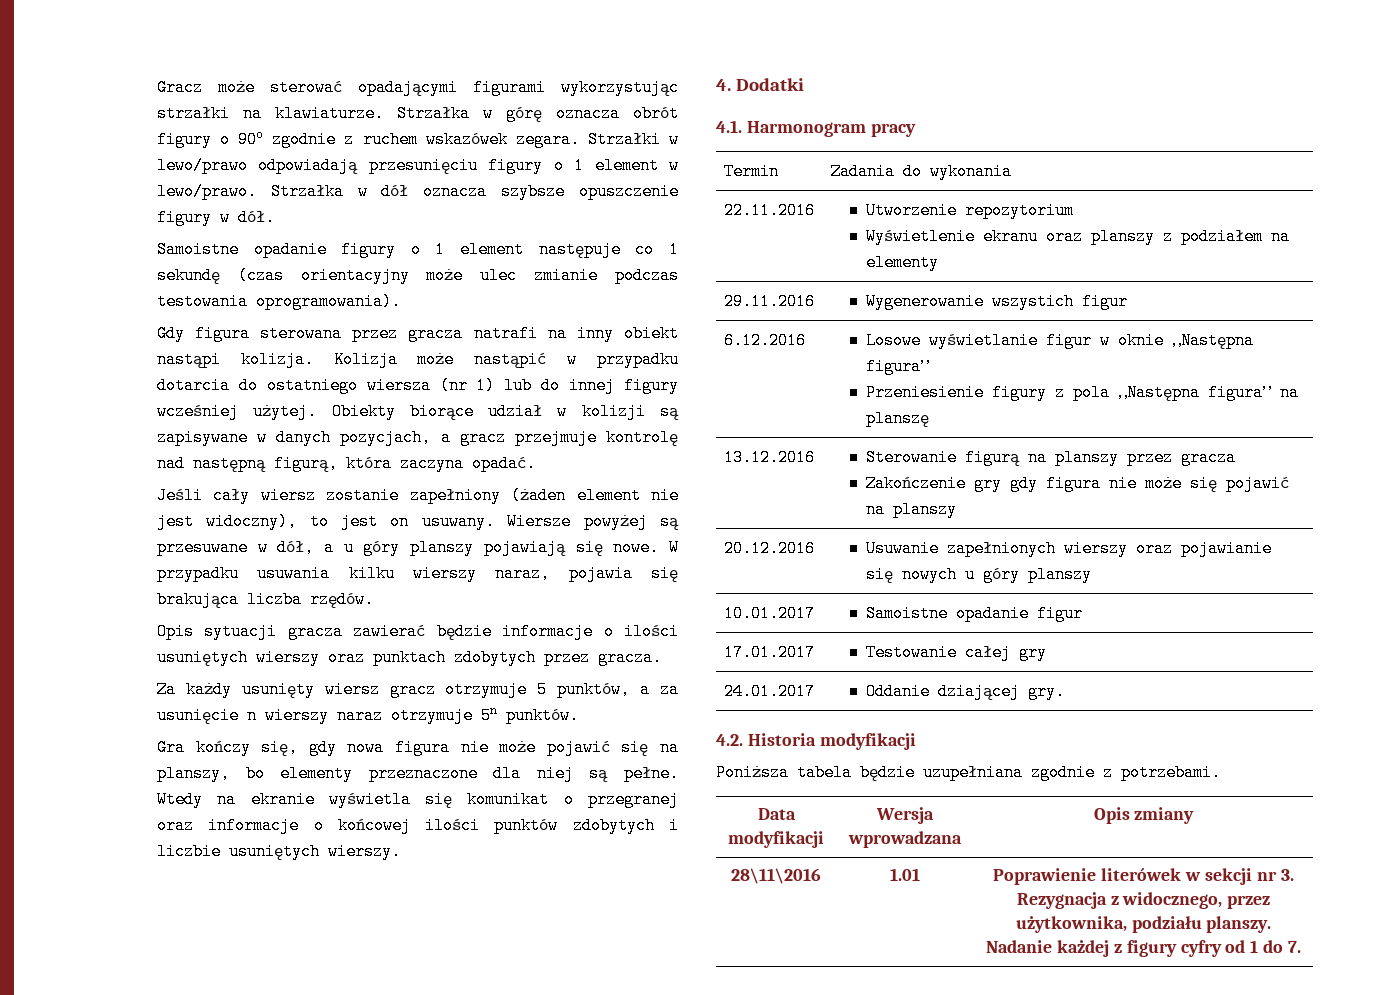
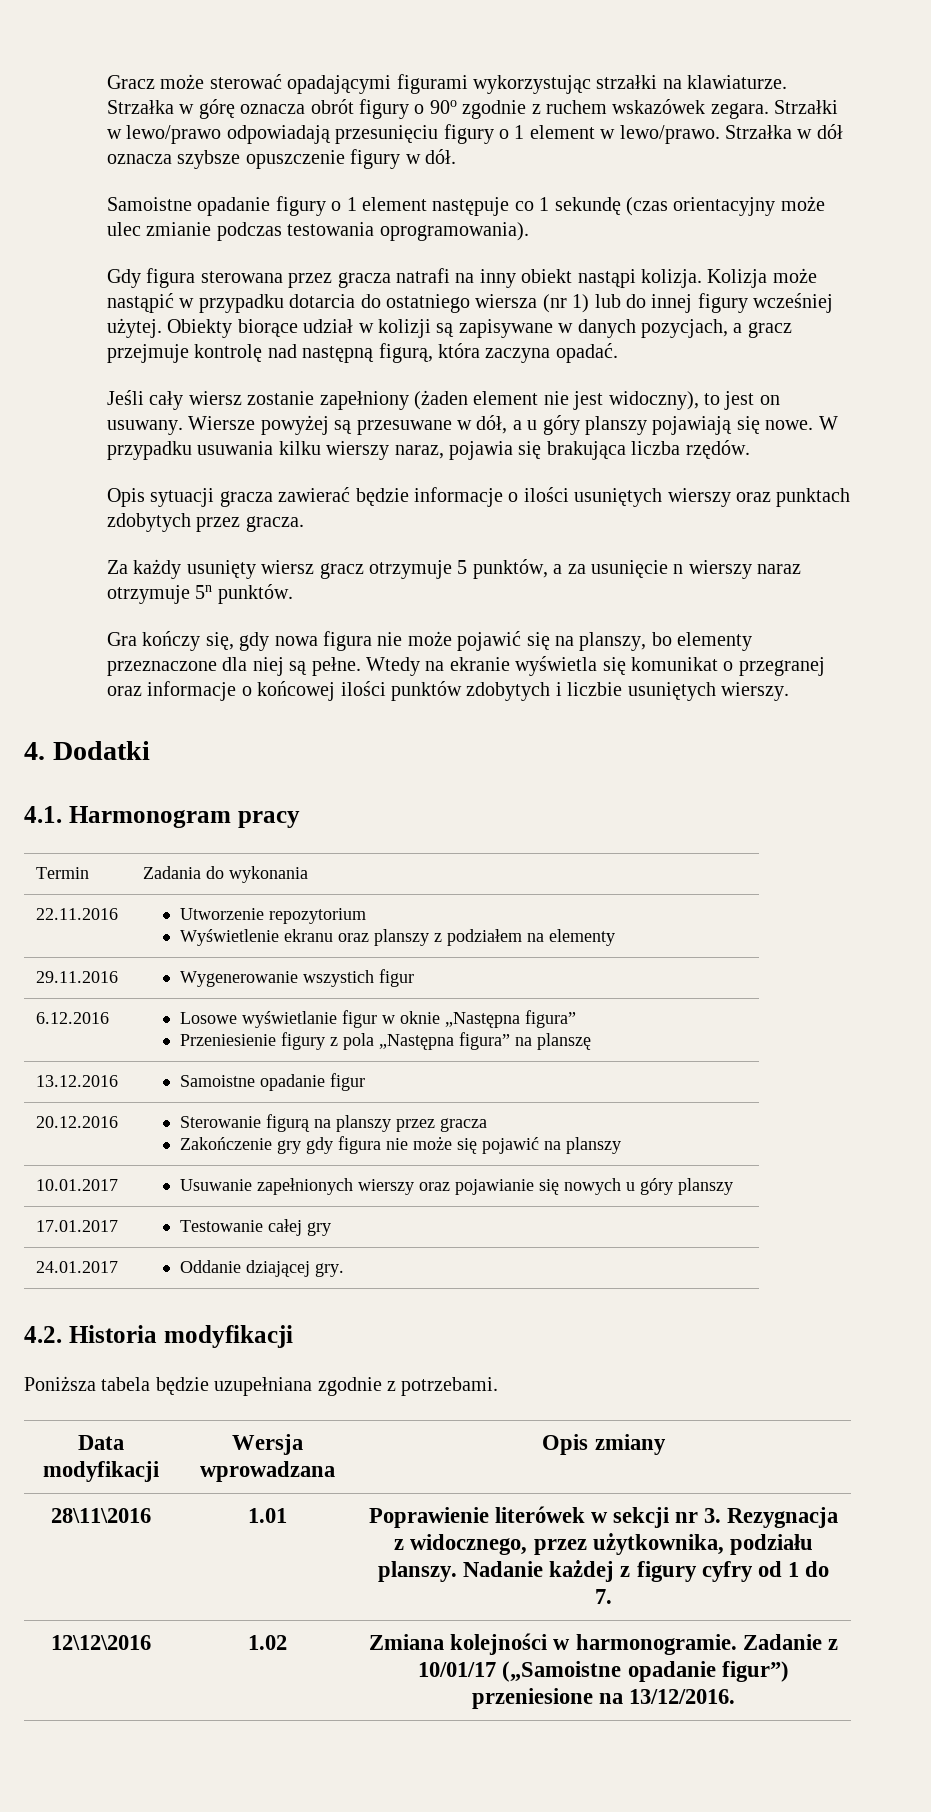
(816, 457) none -> [179,1073,365,1091] [36,1116,119,1128] | Samoistne opadanie figur // 20.12.2016
[724,540,816,557] 20.12.2016 -> [36,1179,119,1191] 10.01.2017
[724,605,816,622] [866,605,1084,622] // 10.01.2017 | Samoistne opadanie figur -> (733, 1186) none
(1301, 947) none -> [51,1635,151,1650] [247,1635,287,1650] [369,1633,838,1655] [418,1661,789,1682] [471,1688,736,1709] // 12\12\2016 | 1.02 | Zmiana kolejności w harmonogramie. Zadanie z 10/01/17 („Samoistne opadanie figur”) przeniesione na 13/12/2016.

